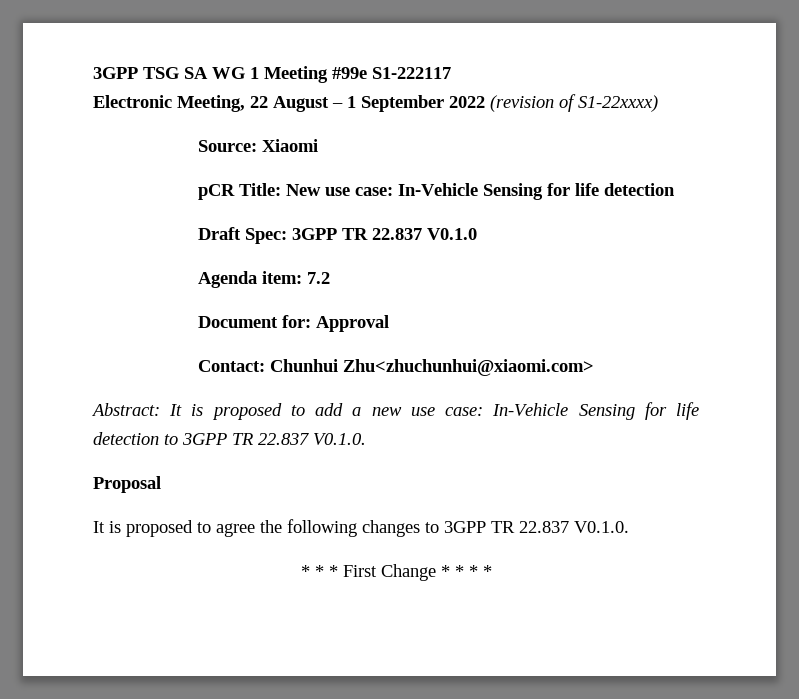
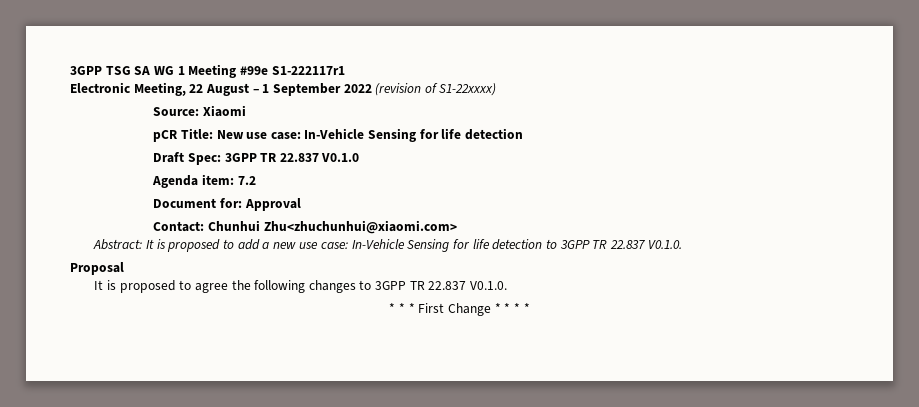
[372,67,451,79] S1-222117 -> [271,66,345,75] S1-222117r1

